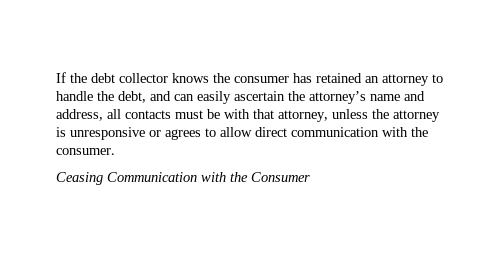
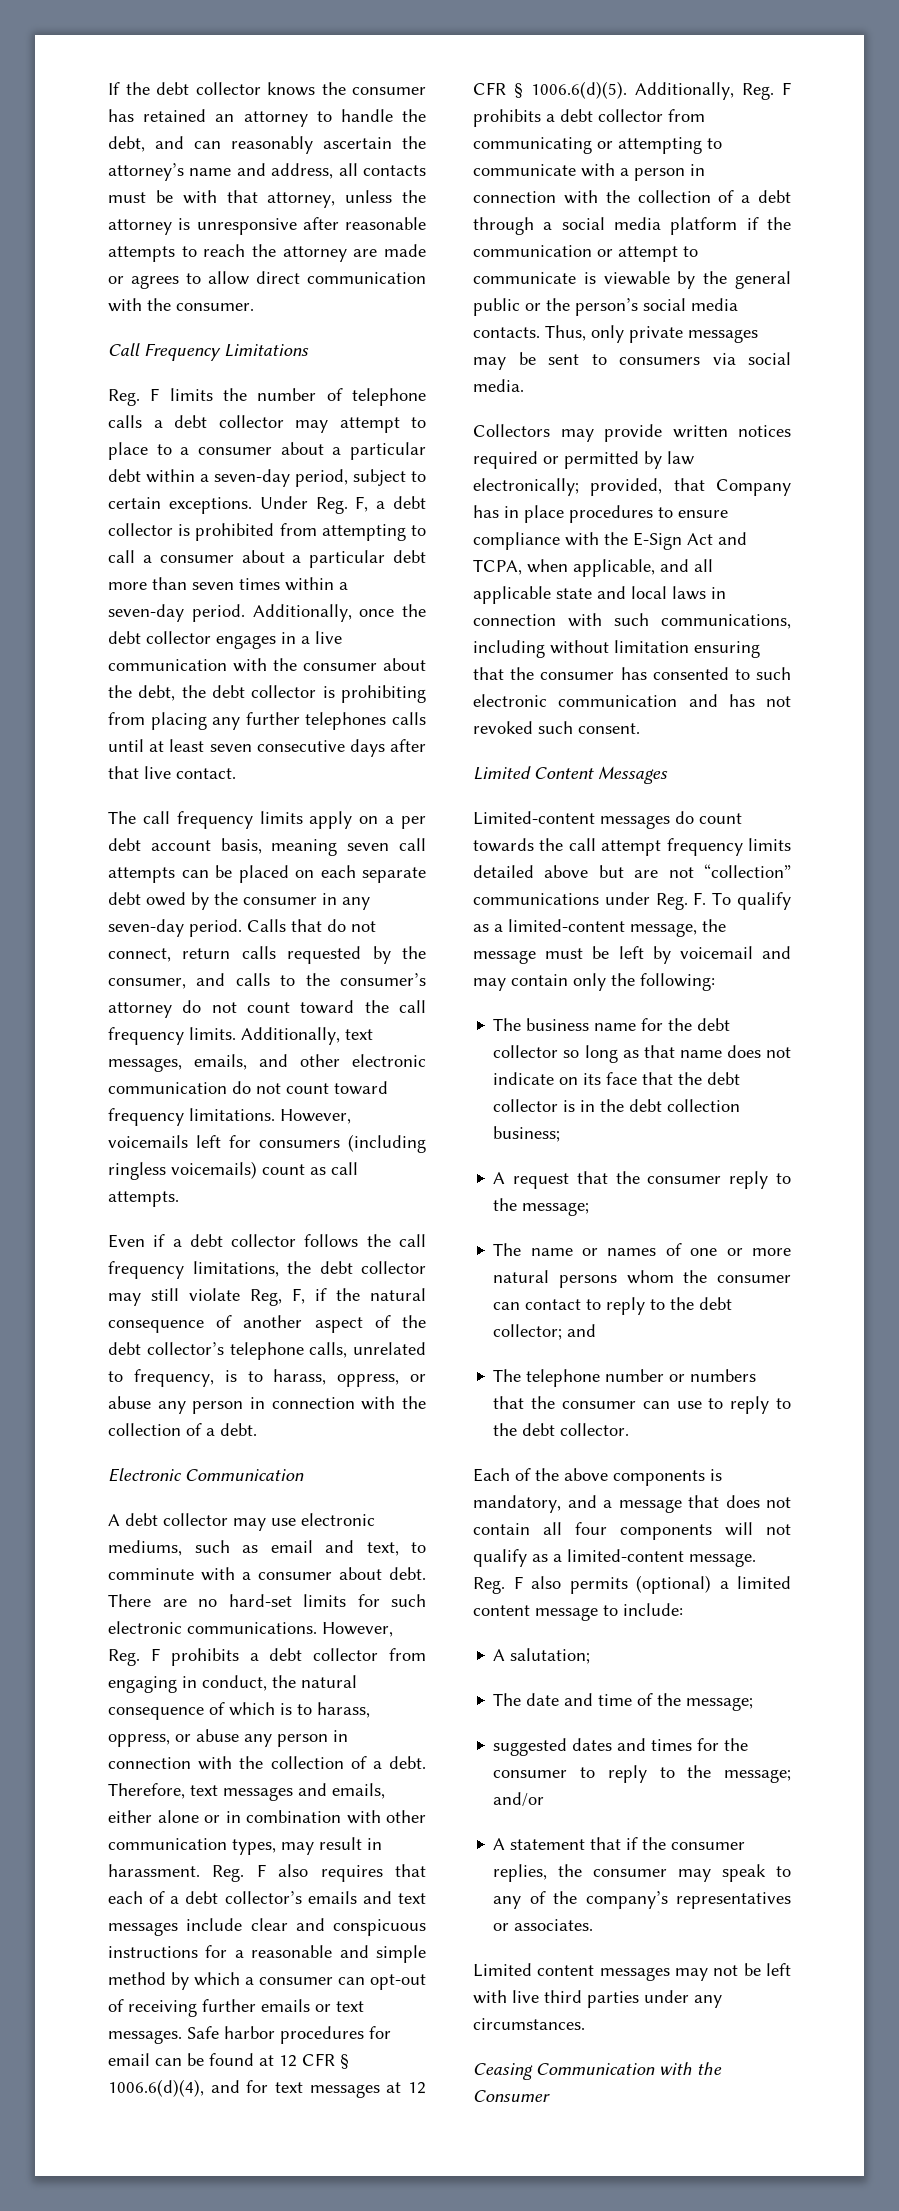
[197,91,231,104] easily -> [231,136,313,154] reasonably
(145, 133) none -> [302,217,426,230] [108,244,426,262] after reasonable attempts to reach the attorney are made
(115, 151) none -> [108,343,309,361] [108,388,426,406] [108,415,426,433] [108,442,426,460] [108,469,426,487] [108,496,426,514] [108,523,426,541] [108,550,426,568] [108,577,348,591] [108,604,426,622] [108,631,342,649] [108,658,426,672] [108,685,426,703] [108,712,426,730] [108,739,426,757] [108,766,236,779] [108,811,426,829] [108,838,427,856] [108,865,426,883] [108,892,370,910] [108,919,376,937] [108,946,426,964] [108,973,426,989] [108,1000,426,1018] [108,1027,373,1045] [108,1054,426,1072] [108,1081,388,1095] [108,1108,351,1126] [108,1134,426,1153] [108,1161,358,1180] [108,1191,179,1207] [108,1234,426,1248] [108,1261,426,1279] [108,1288,426,1306] [108,1315,426,1333] [108,1342,426,1360] [108,1369,426,1387] [108,1396,426,1414] [108,1423,257,1436] [108,1468,304,1482] [108,1513,375,1531] [108,1540,426,1556] [108,1567,426,1581] [108,1594,426,1607] [108,1621,393,1637] [108,1648,426,1666] [108,1675,357,1693] [108,1702,370,1720] [108,1729,348,1747] [108,1756,426,1770] [108,1783,385,1801] [108,1810,426,1824] [108,1837,382,1855] [108,1864,426,1882] [108,1891,426,1904] [108,1918,426,1936] [108,1945,426,1963] [108,1972,426,1990] [108,1999,364,2017] [108,2026,391,2044] [108,2053,349,2069] [108,2079,426,2098] [473,81,791,100] [473,109,705,127] [473,137,722,154] [473,163,705,181] [473,190,791,204] [473,217,791,235] [473,245,698,262] [473,271,791,289] [473,298,738,316] [473,325,758,343] [473,352,791,370] [473,379,524,392] [473,424,791,442] [473,451,694,469] [473,478,791,496] [473,505,728,523] [473,532,747,550] [473,559,713,577] [473,586,726,604] [473,613,791,629] [473,640,760,658] [473,667,791,680] [473,694,791,707] [473,721,640,734] [473,766,668,784] [473,811,742,829] [473,838,791,856] [473,864,791,878] [473,892,791,910] [473,919,726,937] [473,946,791,964] [473,973,715,991] [493,1018,731,1031] [493,1045,791,1063] [493,1072,741,1085] [493,1099,741,1112] [493,1126,561,1142] [493,1171,791,1189] [493,1198,590,1216] [493,1243,791,1256] [493,1270,791,1288] [493,1297,733,1315] [493,1324,597,1340] [493,1369,757,1387] [493,1396,791,1414] [493,1423,630,1436] [473,1468,722,1486] [473,1495,791,1513] [473,1522,791,1540] [473,1549,756,1567] [473,1575,791,1594] [473,1603,683,1621] [493,1648,591,1664] [493,1693,754,1711] [493,1738,749,1756] [493,1765,791,1783] [493,1792,545,1807] [493,1837,746,1850] [493,1864,791,1882] [493,1891,791,1909] [493,1919,594,1931] [473,1963,791,1981] [473,1990,722,2008] [473,2018,585,2030] // Call Frequency Limitations // Reg. F limits the number of telephone calls a debt collector may attempt to place to a consumer about a particular debt within a seven-day period, subject to certain exceptions. Under Reg. F, a debt collector is prohibited from attempting to call a consumer about a particular debt more than seven times within a seven-day period. Additionally, once the debt collector engages in a live communication with the consumer about the debt, the debt collector is prohibiting from placing any further telephones calls until at least seven consecutive days after that live contact. // The call frequency limits apply on a per debt account basis, meaning seven call attempts can be placed on each separate debt owed by the consumer in any seven-day period. Calls that do not connect, return calls requested by the consumer, and calls to the consumer’s attorney do not count toward the call frequency limits. Additionally, text messages, emails, and other electronic communication do not count toward frequency limitations. However, voicemails left for consumers (including ringless voicemails) count as call attempts. // Even if a debt collector follows the call frequency limitations, the debt collector may still violate Reg, F, if the natural consequence of another aspect of the debt collector’s telephone calls, unrelated to frequency, is to harass, oppress, or abuse any person in connection with the collection of a debt. // Electronic Communication // A debt collector may use electronic mediums, such as email and text, to comminute with a consumer about debt. There are no hard-set limits for such electronic communications. However, Reg. F prohibits a debt collector from engaging in conduct, the natural consequence of which is to harass, oppress, or abuse any person in connection with the collection of a debt. Therefore, text messages and emails, either alone or in combination with other communication types, may result in harassment. Reg. F also requires that each of a debt collector’s emails and text messages include clear and conspicuous instructions for a reasonable and simple method by which a consumer can opt-out of receiving further emails or text messages. Safe harbor procedures for email can be found at 12 CFR § 1006.6(d)(4), and for text messages at 12 CFR § 1006.6(d)(5). Additionally, Reg. F prohibits a debt collector from communicating or attempting to communicate with a person in connection with the collection of a debt through a social media platform if the communication or attempt to communicate is viewable by the general public or the person’s social media contacts. Thus, only private messages may be sent to consumers via social media. // Collectors may provide written notices required or permitted by law electronically; provided, that Company has in place procedures to ensure compliance with the E-Sign Act and TCPA, when applicable, and all applicable state and local laws in connection with such communications, including without limitation ensuring that the consumer has consented to such electronic communication and has not revoked such consent. // Limited Content Messages // Limited-content messages do count towards the call attempt frequency limits detailed above but are not “collection” communications under Reg. F. To qualify as a limited-content message, the message must be left by voicemail and may contain only the following: // The business name for the debt collector so long as that name does not indicate on its face that the debt collector is in the debt collection business; // A request that the consumer reply to the message; // The name or names of one or more natural persons whom the consumer can contact to reply to the debt collector; and // The telephone number or numbers that the consumer can use to reply to the debt collector. // Each of the above components is mandatory, and a message that does not contain all four components will not qualify as a limited-content message. Reg. F also permits (optional) a limited content message to include: // A salutation; // The date and time of the message; // suggested dates and times for the consumer to reply to the message; and/or // A statement that if the consumer replies, the consumer may speak to any of the company’s representatives or associates. // Limited content messages may not be left with live third parties under any circumstances.

